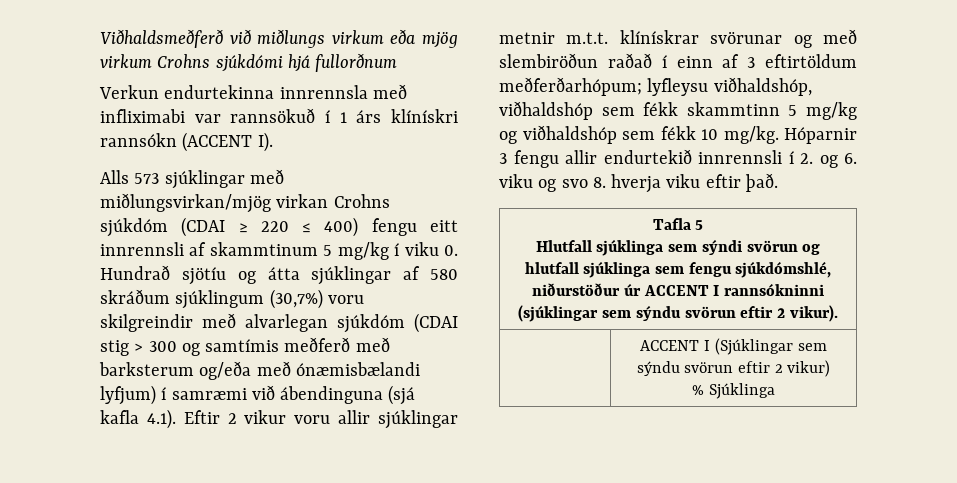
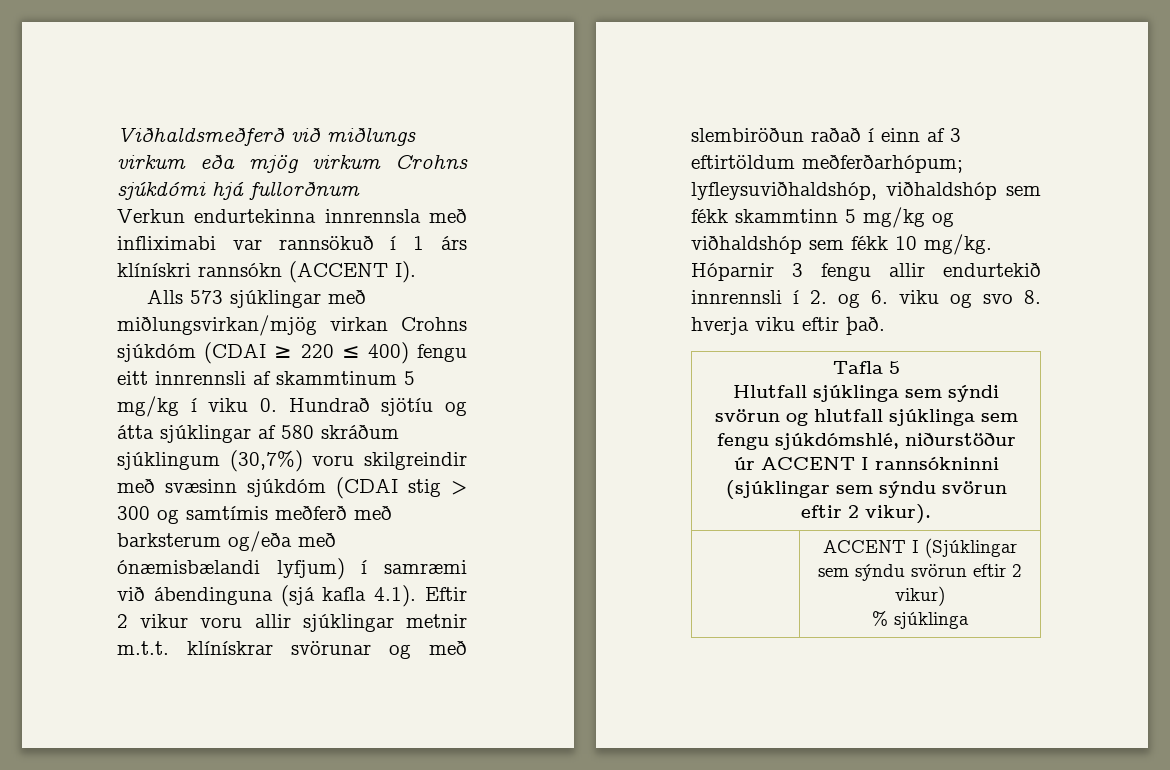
[245,314,328,332] alvarlegan -> [165,479,237,494] svæsinn
[647,77,812,96] lyfleysu viðhaldshóp, -> [691,182,877,200] lyfleysuviðhaldshóp,
[708,383,775,399] Sjúklinga -> [894,612,969,629] sjúklinga

